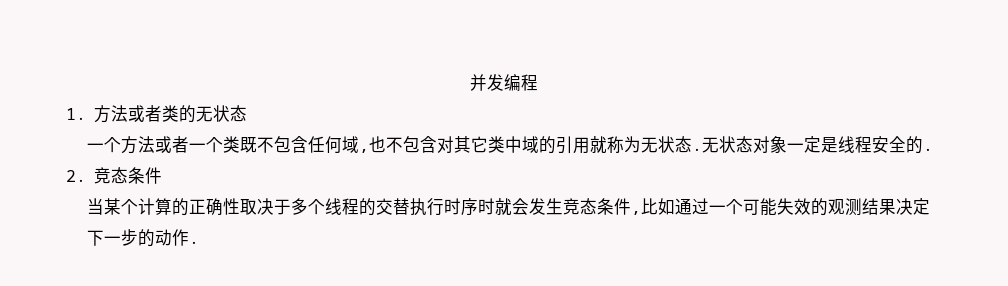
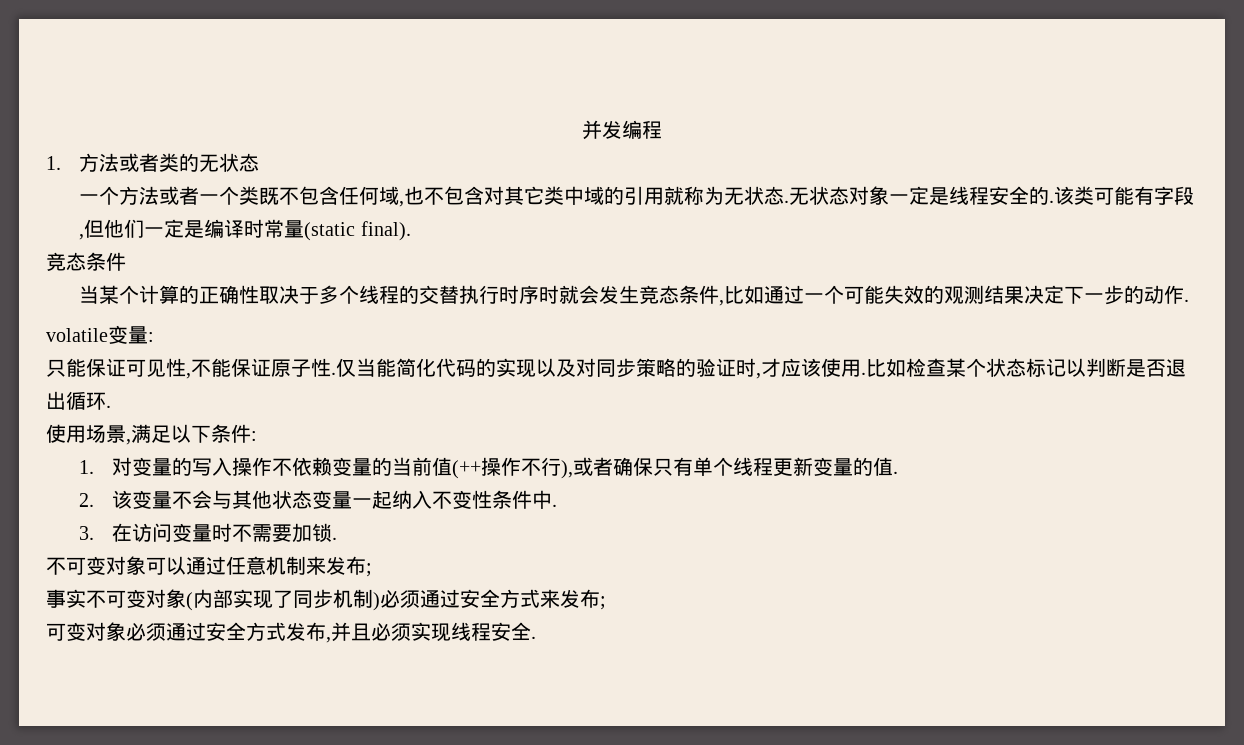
[66,170,86,182] // 2. -> [1054,186,1195,205] [79,219,411,241] 该类可能有字段,但他们一定是编译时常量(static final). //
(200, 242) none -> [46,325,154,344] [46,358,1186,379] [46,391,111,410] [46,424,257,445] [79,457,899,479] [79,490,558,509] [79,523,338,543] [46,556,372,577] [46,589,606,611] [46,622,536,643] // volatile变量: // 只能保证可见性,不能保证原子性.仅当能简化代码的实现以及对同步策略的验证时,才应该使用.比如检查某个状态标记以判断是否退出循环. // 使用场景,满足以下条件: // 1.对变量的写入操作不依赖变量的当前值(++操作不行),或者确保只有单个线程更新变量的值. // 2.该变量不会与其他状态变量一起纳入不变性条件中. // 3.在访问变量时不需要加锁. // 不可变对象可以通过任意机制来发布; // 事实不可变对象(内部实现了同步机制)必须通过安全方式来发布; // 可变对象必须通过安全方式发布,并且必须实现线程安全.

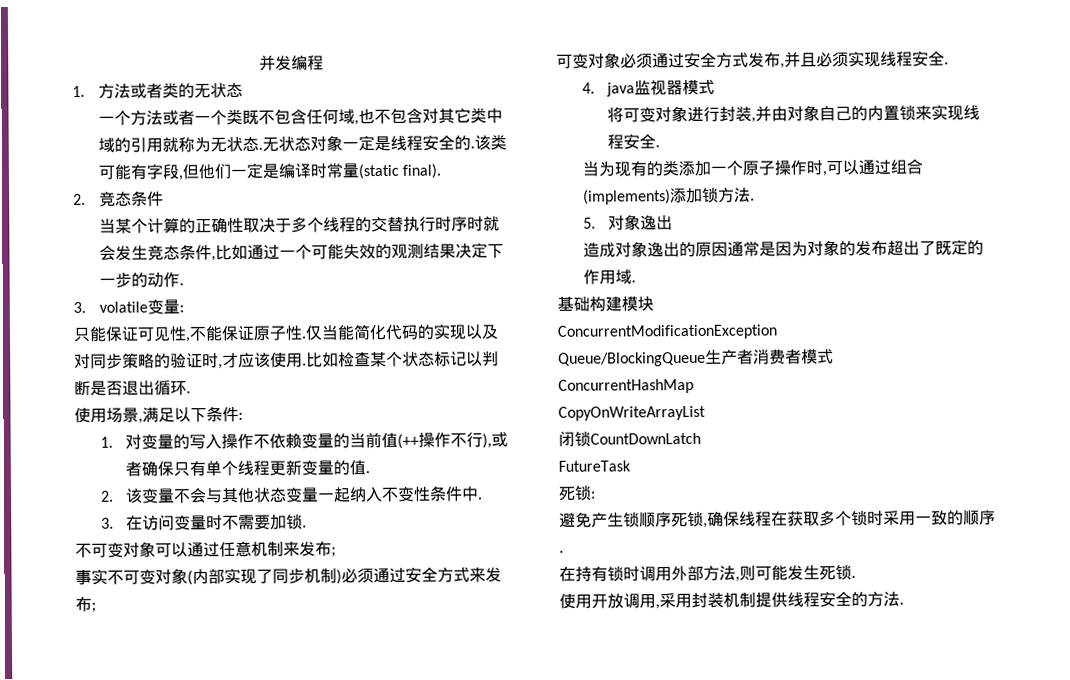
(411, 231) none -> [73,193,86,205] 2.
(1190, 300) none -> [73,301,86,313] 3.
(536, 637) none -> [581,79,716,97] [607,104,981,123] [607,133,661,150] [581,158,923,177] [582,187,755,205] [582,214,674,231] [582,239,984,258] [582,269,636,285] [557,296,654,312] [557,324,777,340] [558,349,834,367] [558,378,694,394] [558,405,706,421] [558,430,701,447] [558,460,631,472] [558,485,596,501] [559,510,996,528] [559,550,564,553] [559,564,856,582] [559,590,904,610] // 4. java监视器模式 // 将可变对象进行封装,并由对象自己的内置锁来实现线程安全. // 当为现有的类添加一个原子操作时,可以通过组合(implements)添加锁方法. // 5.对象逸出 // 造成对象逸出的原因通常是因为对象的发布超出了既定的作用域. // 基础构建模块 // ConcurrentModificationException // Queue/BlockingQueue生产者消费者模式 // ConcurrentHashMap // CopyOnWriteArrayList // 闭锁CountDownLatch // FutureTask // 死锁: // 避免产生锁顺序死锁,确保线程在获取多个锁时采用一致的顺序. // 在持有锁时调用外部方法,则可能发生死锁. // 使用开放调用,采用封装机制提供线程安全的方法.

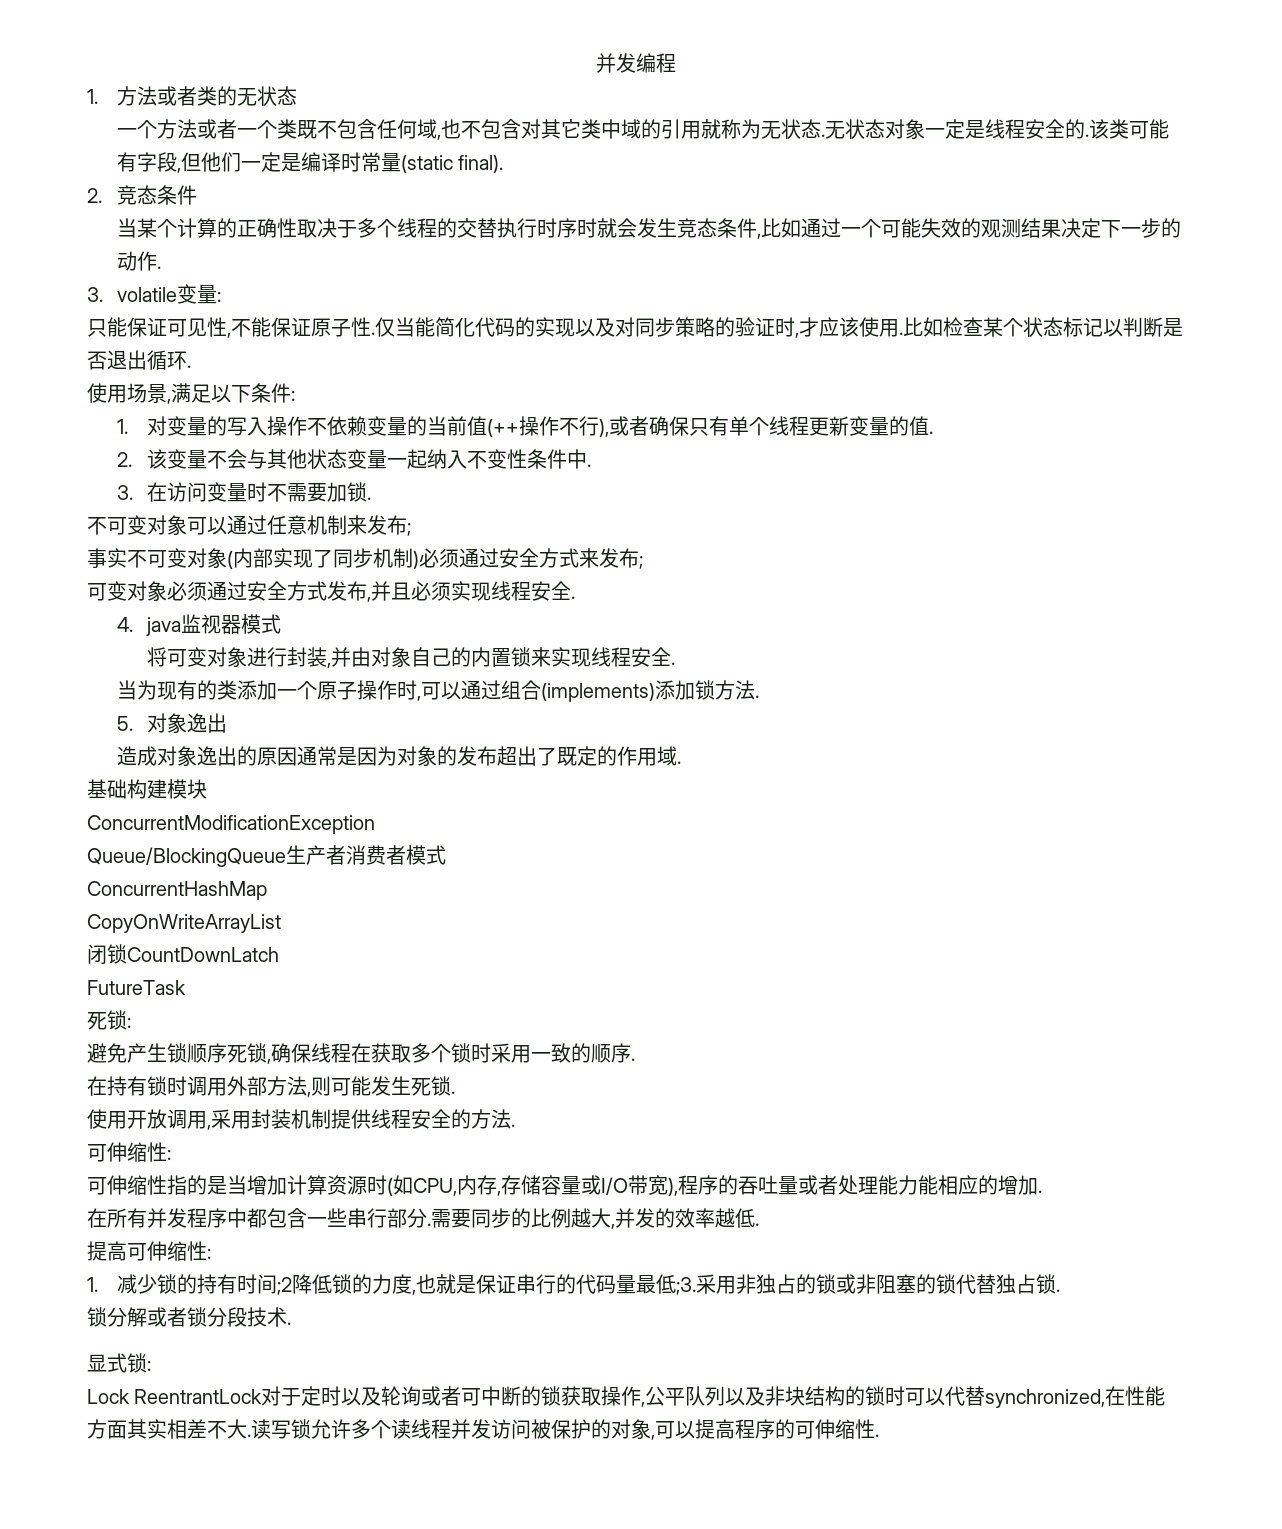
(904, 603) none -> [87,1142,171,1162] [87,1175,1042,1196] [87,1208,759,1229] [87,1241,211,1261] [87,1274,1060,1295] [87,1307,291,1327] [87,1353,151,1373] [87,1386,1166,1408] [87,1419,879,1440] // 可伸缩性: // 可伸缩性指的是当增加计算资源时(如CPU,内存,存储容量或I/O带宽),程序的吞吐量或者处理能力能相应的增加. // 在所有并发程序中都包含一些串行部分.需要同步的比例越大,并发的效率越低. // 提高可伸缩性: // 1.减少锁的持有时间;2降低锁的力度,也就是保证串行的代码量最低;3.采用非独占的锁或非阻塞的锁代替独占锁. // 锁分解或者锁分段技术. // 显式锁: // Lock ReentrantLock对于定时以及轮询或者可中断的锁获取操作,公平队列以及非块结构的锁时可以代替synchronized,在性能方面其实相差不大.读写锁允许多个读线程并发访问被保护的对象,可以提高程序的可伸缩性.

